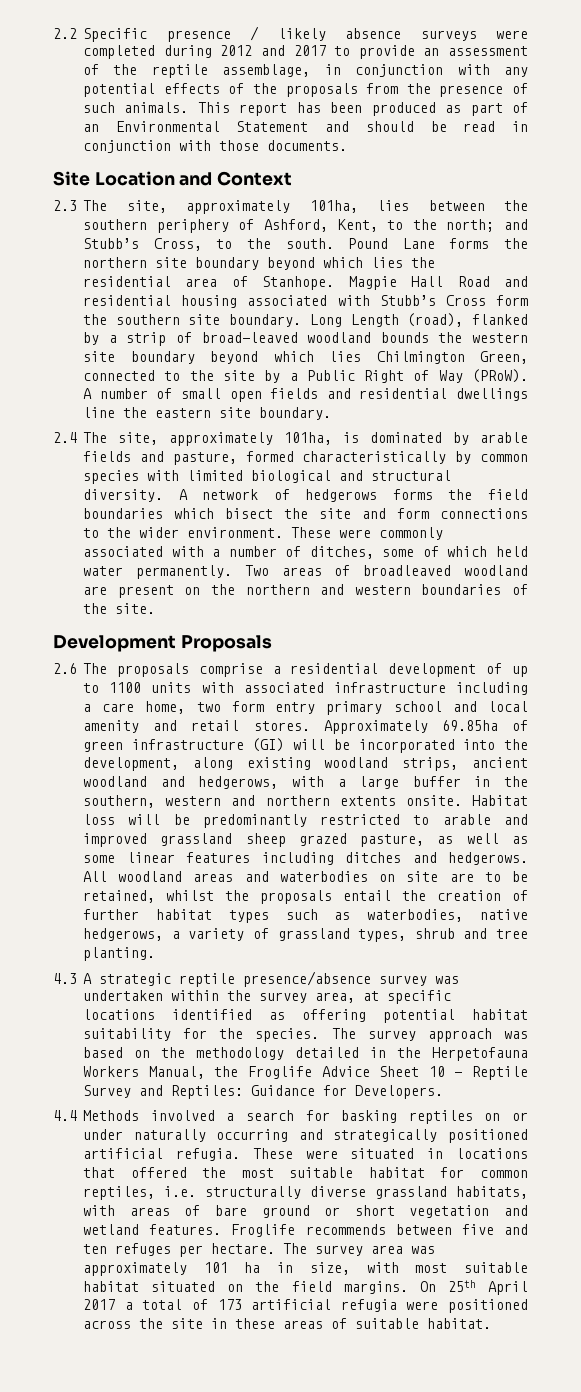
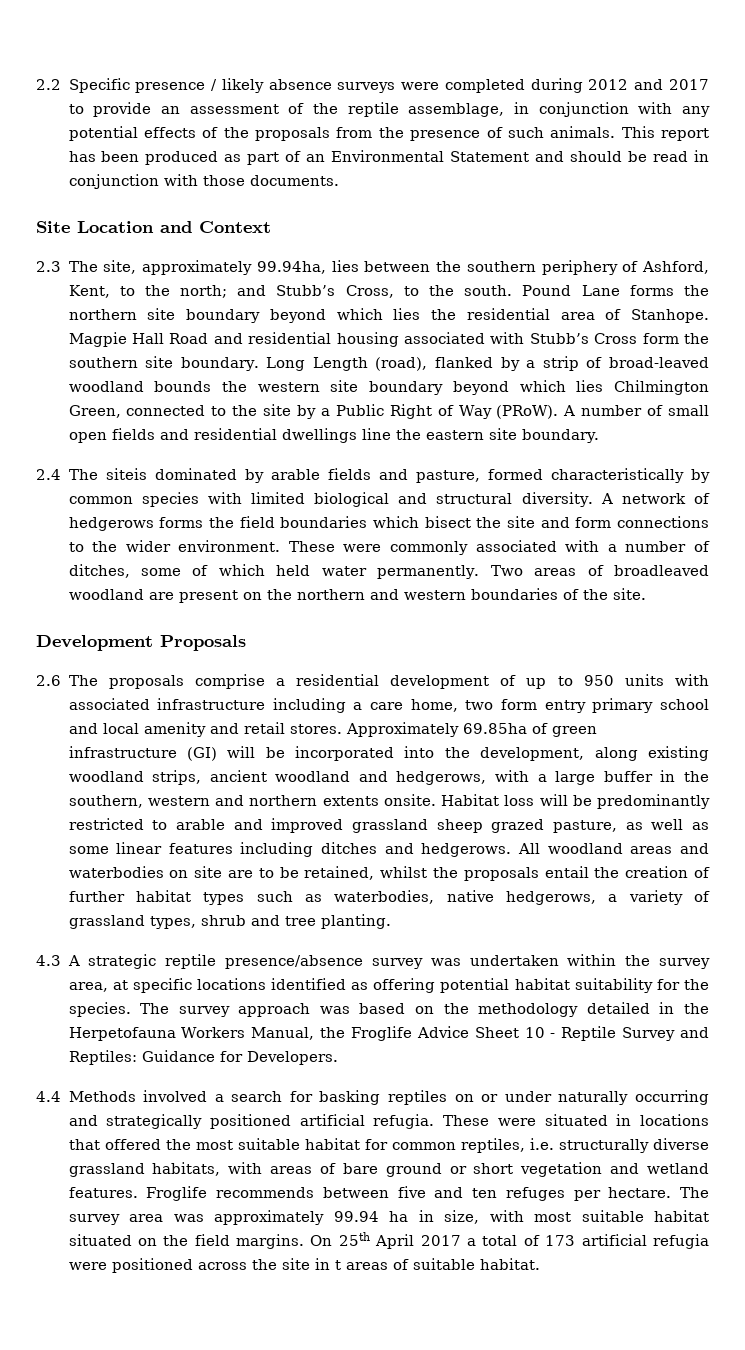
[309,200,358,213] 101ha, -> [256,261,326,274] 99.94ha,
[118,432,359,446] site, approximately 101ha, is -> [105,468,147,480] siteis
[109,682,142,693] 1100 -> [583,675,614,686] 950
[203,1262,228,1273] 101 -> [333,1211,379,1222] 99.94
[235,1318,275,1329] these -> [334,1260,341,1270] t

